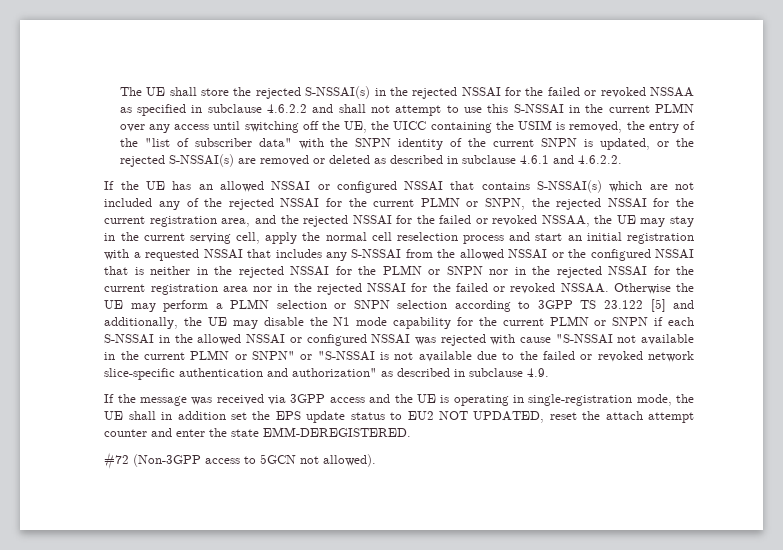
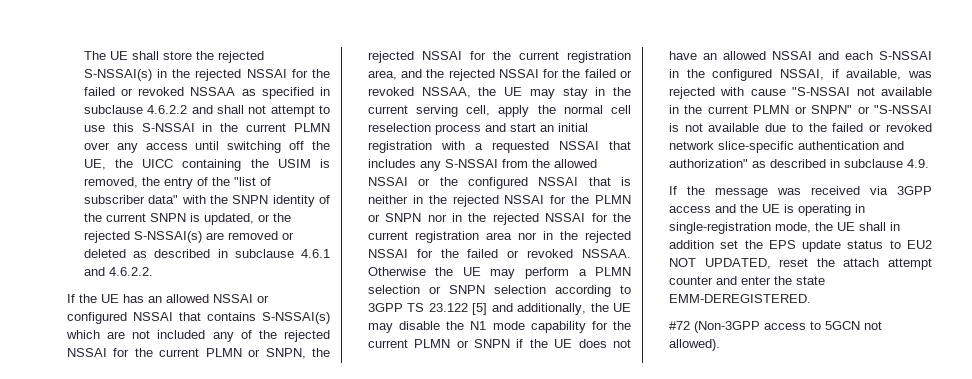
[668,317,694,326] [104,334,411,346] each S-NSSAI in the allowed NSSAI or configured NSSAI -> [529,339,631,348] [668,51,932,60] [668,69,902,81] the UE does not have an allowed NSSAI and each S-NSSAI in the configured NSSAI, if available,

